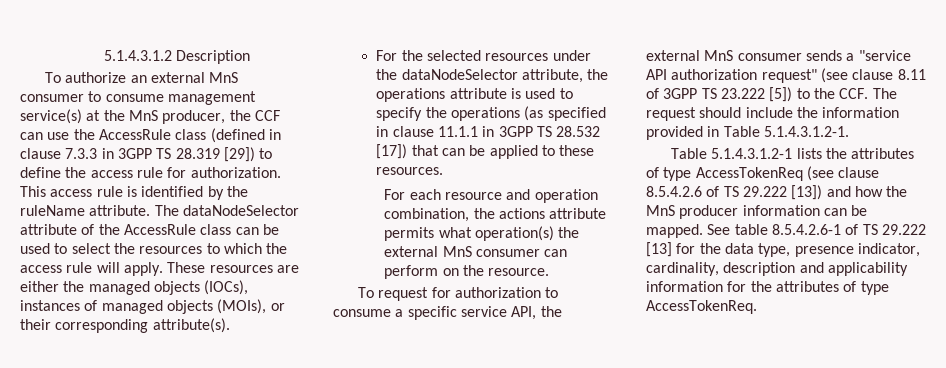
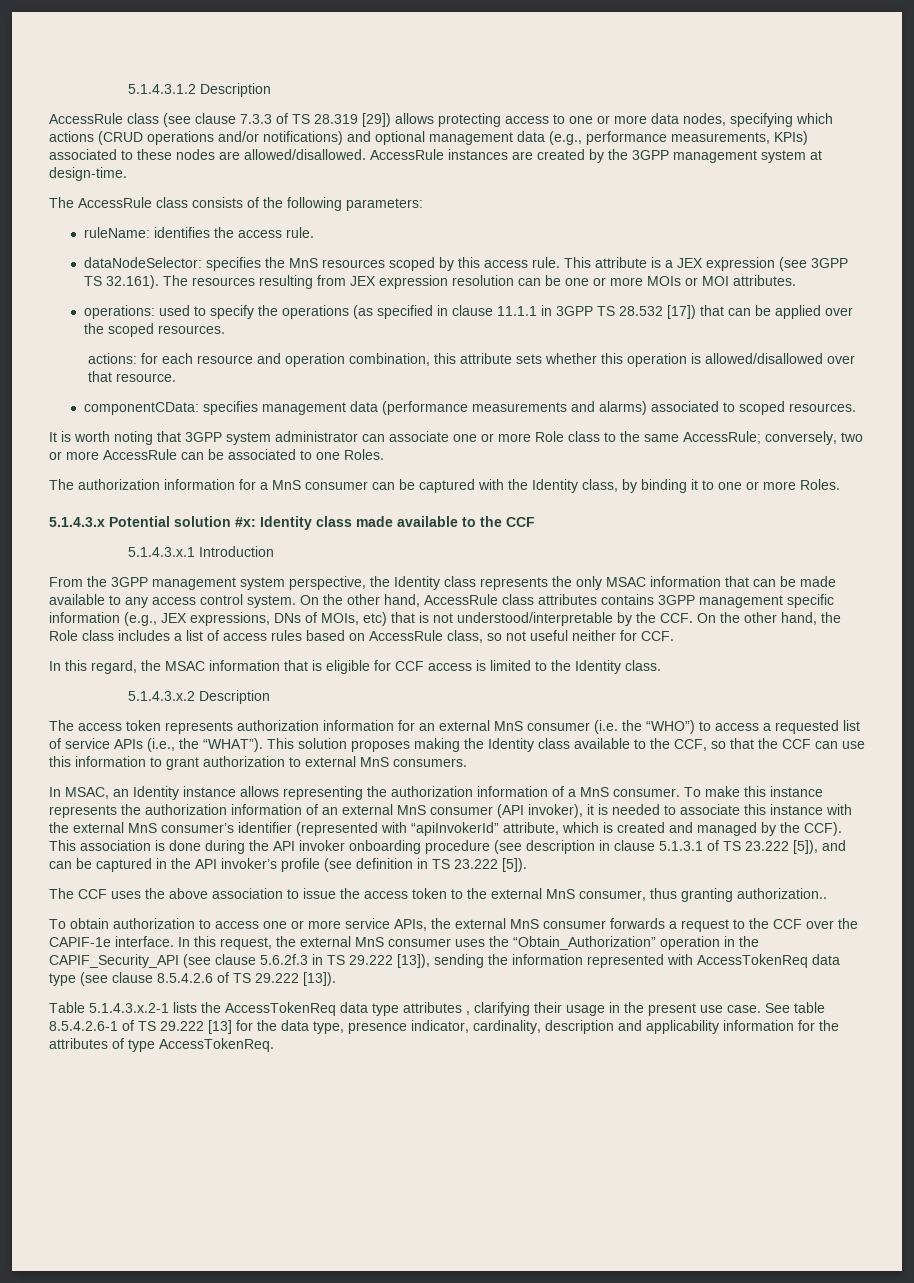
[45,72,239,83] [20,91,256,105] [20,109,280,124] [20,128,281,143] [20,147,273,162] [20,167,281,178] [20,186,248,200] [20,205,299,216] [20,224,279,235] [20,243,288,254] [20,262,299,276] [20,280,249,295] [20,299,285,314] [20,318,230,333] [376,50,591,61] [376,69,609,83] [376,88,521,102] To authorize an external MnS consumer to consume management service(s) at the MnS producer, the CCF can use the AccessRule class (defined in clause 7.3.3 in 3GPP TS 28.319 [29]) to define the access rule for authorization. This access rule is identified by the ruleName attribute. The dataNodeSelector attribute of the AccessRule class can be used to select the resources to which the access rule will apply. These resources are either the managed objects (IOCs), instances of managed objects (MOIs), or their corresponding attribute(s). // For the selected resources under the dataNodeSelector attribute, the operations attribute is -> [49,113,833,127] [49,131,808,145] [49,149,822,163] [49,167,127,181] [49,197,423,211] [84,227,315,238] [84,257,849,271] [84,275,797,289] [84,305,156,319] AccessRule class (see clause 7.3.3 of TS 28.319 [29]) allows protecting access to one or more data nodes, specifying which actions (CRUD operations and/or notifications) and optional management data (e.g., performance measurements, KPIs) associated to these nodes are allowed/disallowed. AccessRule instances are created by the 3GPP management system at design-time. // The AccessRule class consists of the following parameters: // ruleName: identifies the access rule. // dataNodeSelector: specifies the MnS resources scoped by this access rule. This attribute is a JEX expression (see 3GPP TS 32.161). The resources resulting from JEX expression resolution can be one or more MOIs or MOI attributes. // operations:
[541,145,595,156] [376,167,444,175] [384,189,406,200] to these resources. // For -> [825,307,854,316] [84,323,226,337] [88,353,159,364] over the scoped resources. // actions: for
[473,208,607,219] [384,226,580,241] [384,246,568,257] [384,265,550,279] [358,287,559,301] [333,306,562,320] [646,50,911,61] [646,68,926,83] [646,87,897,102] [646,107,900,121] [646,126,849,140] [671,148,915,159] [646,167,803,181] the actions attribute permits what operation(s) the external MnS consumer can perform on the resource. // To request for authorization to consume a specific service API, the external MnS consumer sends a "service API authorization request" (see clause 8.11 of 3GPP TS 23.222 [5]) to the CCF. The request should include the information provided in Table 5.1.4.3.1.2-1. // Table 5.1.4.3.1.2-1 lists the attributes of type AccessTokenReq -> [434,353,856,367] [88,371,177,382] [84,401,857,415] [49,431,863,445] [49,449,384,460] [49,479,840,493] [49,516,535,530] [127,546,274,557] [49,576,836,590] [49,594,834,608] [49,612,841,626] [49,630,674,643] [49,660,661,674] [127,690,270,704] [49,720,860,734] [49,738,865,752] [49,756,467,770] [49,786,823,800] [49,804,852,818] [49,822,842,836] [49,840,846,854] [49,858,527,872] [49,888,827,902] [49,918,858,932] [49,936,759,950] [49,954,840,968] [49,973,76,986] this attribute sets whether this operation is allowed/disallowed over that resource. // componentCData: specifies management data (performance measurements and alarms) associated to scoped resources. // It is worth noting that 3GPP system administrator can associate one or more Role class to the same AccessRule; conversely, two or more AccessRule can be associated to one Roles. // The authorization information for a MnS consumer can be captured with the Identity class, by binding it to one or more Roles. // 5.1.4.3.x Potential solution #x: Identity class made available to the CCF // 5.1.4.3.x.1 Introduction // From the 3GPP management system perspective, the Identity class represents the only MSAC information that can be made available to any access control system. On the other hand, AccessRule class attributes contains 3GPP management specific information (e.g., JEX expressions, DNs of MOIs, etc) that is not understood/interpretable by the CCF. On the other hand, the Role class includes a list of access rules based on AccessRule class, so not useful neither for CCF. // In this regard, the MSAC information that is eligible for CCF access is limited to the Identity class. // 5.1.4.3.x.2 Description // The access token represents authorization information for an external MnS consumer (i.e. the “WHO”) to access a requested list of service APIs (i.e., the “WHAT”). This solution proposes making the Identity class available to the CCF, so that the CCF can use this information to grant authorization to external MnS consumers. // In MSAC, an Identity instance allows representing the authorization information of a MnS consumer. To make this instance represents the authorization information of an external MnS consumer (API invoker), it is needed to associate this instance with the external MnS consumer’s identifier (represented with “apiInvokerId” attribute, which is created and managed by the CCF). This association is done during the API invoker onboarding procedure (see description in clause 5.1.3.1 of TS 23.222 [5]), and can be captured in the API invoker’s profile (see definition in TS 23.222 [5]). // The CCF uses the above association to issue the access token to the external MnS consumer, thus granting authorization.. // To obtain authorization to access one or more service APIs, the external MnS consumer forwards a request to the CCF over the CAPIF-1e interface. In this request, the external MnS consumer uses the “Obtain_Authorization” operation in the CAPIF_Security_API (see clause 5.6.2f.3 in TS 29.222 [13]), sending the information represented with AccessTokenReq data type
[791,185,908,200] [646,205,868,219] [646,224,703,238] [13]) and how the MnS producer information can be mapped. -> [303,972,336,986] [49,1002,761,1016] [13]). // Table 5.1.4.3.x.2-1 lists the AccessTokenReq data type attributes , clarifying their usage in the present use case.

